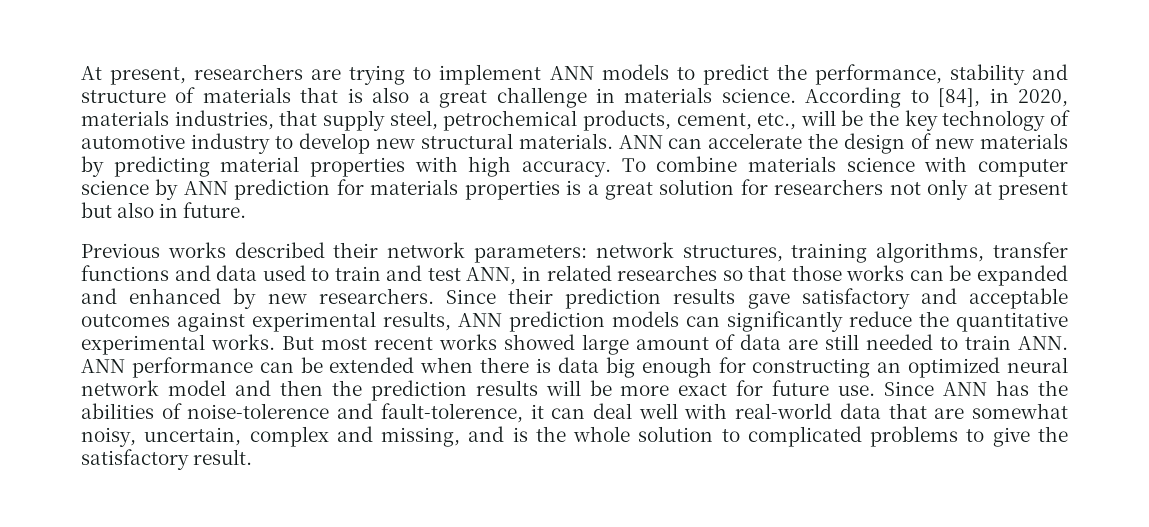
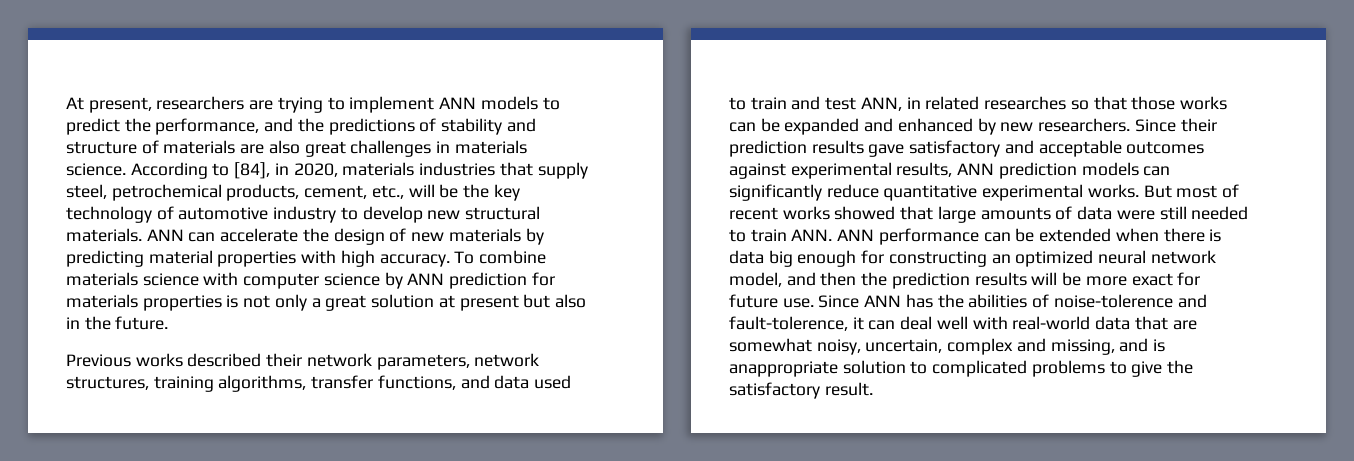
(942, 74) none -> [264,118,437,135] and the predictions of
[300,87,587,108] that is also a great challenge -> [240,140,432,157] are also great challenges
[174,110,274,130] industries, -> [419,162,496,176] industries
(582, 187) none -> [243,294,307,311] not only
[740,179,969,200] for researchers not only -> (435, 301) none
(179, 210) none -> [84,316,111,330] the
[474,245,587,263] parameters: -> [376,354,470,370] parameters,
[81,265,169,281] functions -> [377,375,456,390] functions,
[919,311,949,327] the -> (879, 191) none
(367, 343) none -> [1222,184,1240,198] of
[581,334,709,355] large amount -> [900,206,1051,223] that large amounts
[788,339,819,350] are -> [1116,210,1155,220] were
[167,380,226,396] model -> [729,272,782,287] model,
[535,426,631,442] the whole -> [729,361,838,377] anappropriate

